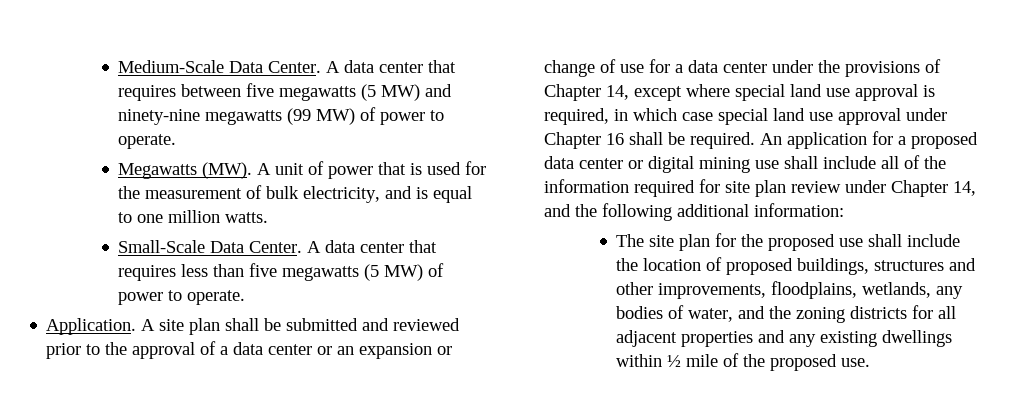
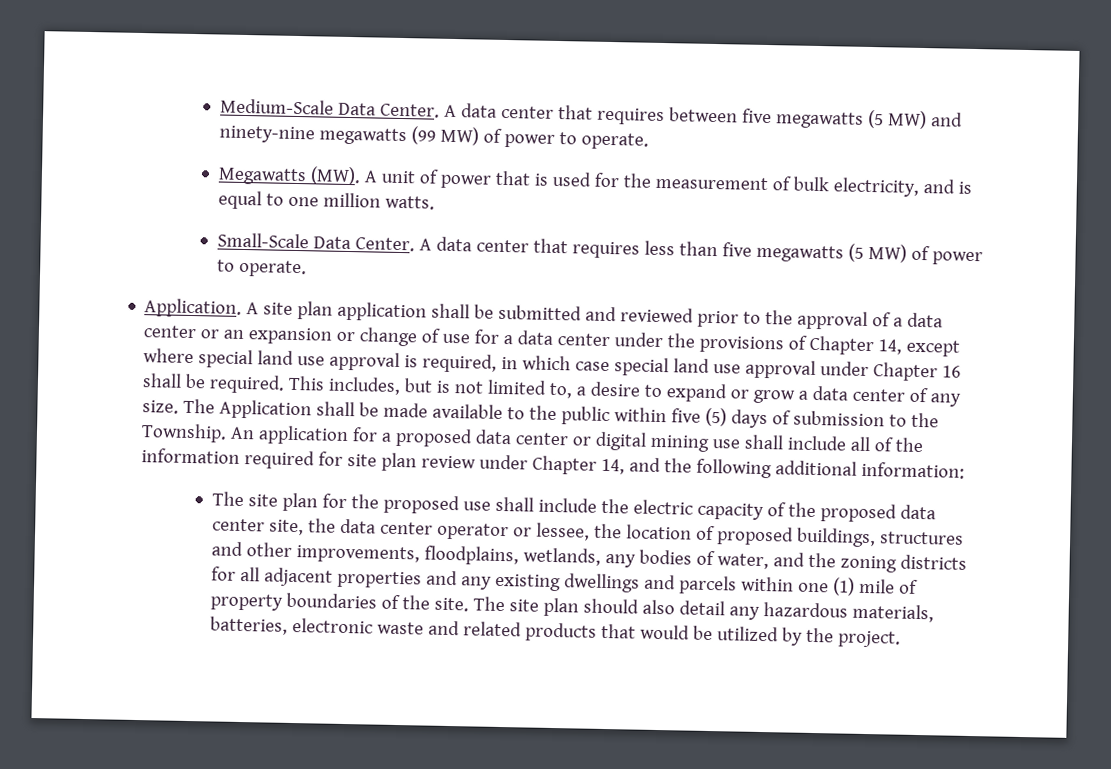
(221, 326) none -> [337,301,428,322] application
(756, 140) none -> [288,375,962,407] [142,398,940,429] [141,423,228,443] This includes, but is not limited to, a desire to expand or grow a data center of any size. The Application shall be made available to the public within five (5) days of submission to the Township.
(639, 264) none -> [632,499,936,523] [211,518,622,541] electric capacity of the proposed data center site, the data center operator or lessee, the
[616,353,871,371] within ½ mile of the proposed use. -> [643,574,918,596] [209,592,934,623] [209,616,901,648] and parcels within one (1) mile of property boundaries of the site. The site plan should also detail any hazardous materials, batteries, electronic waste and related products that would be utilized by the project.

